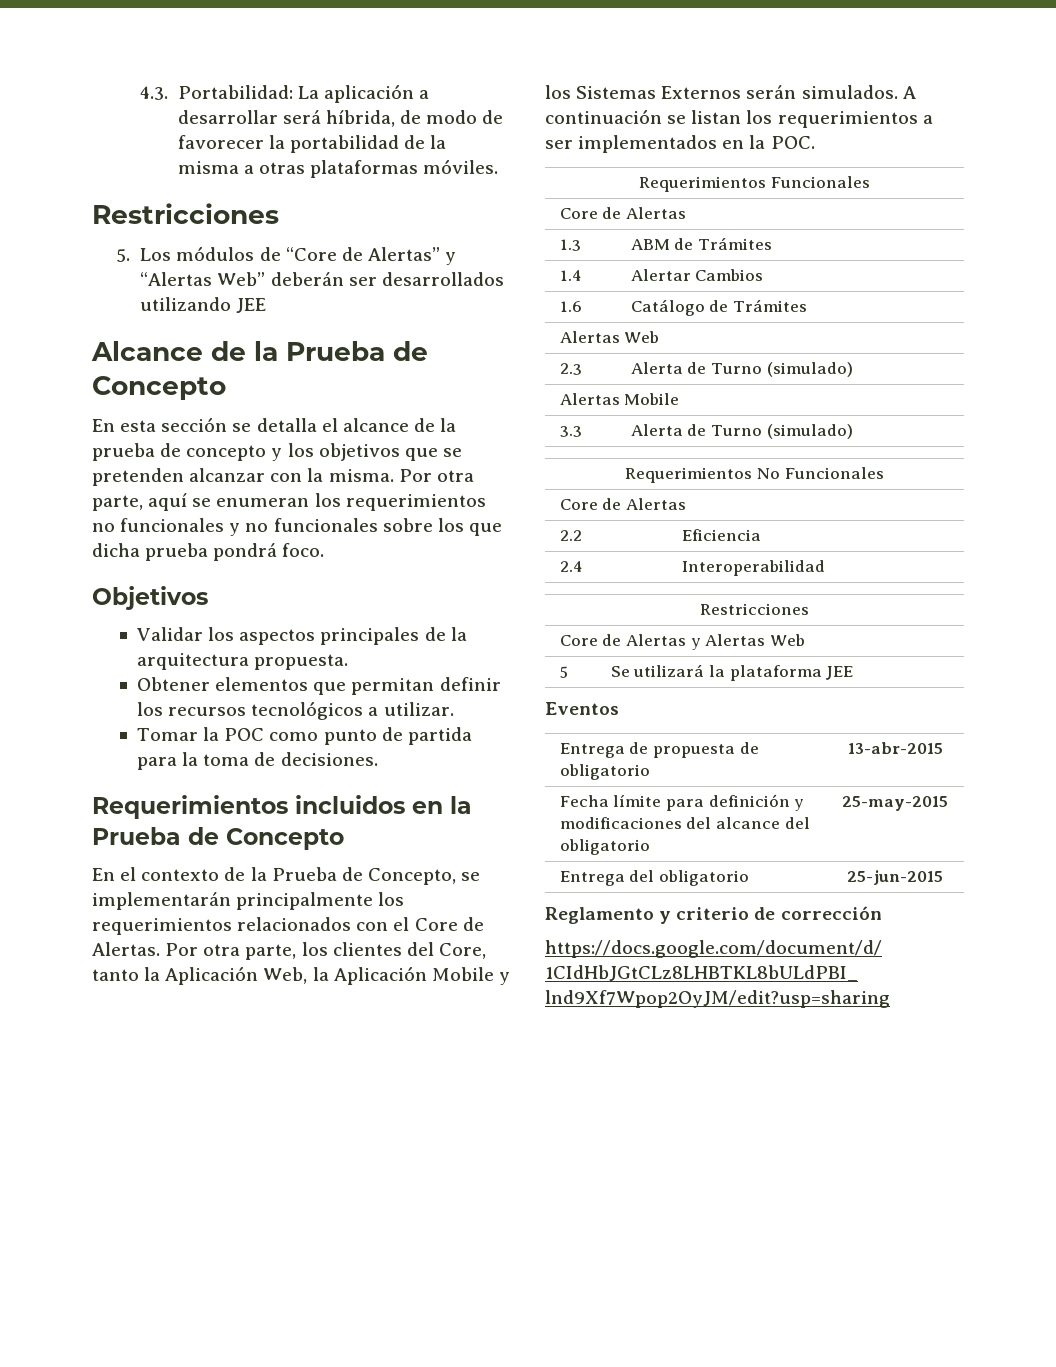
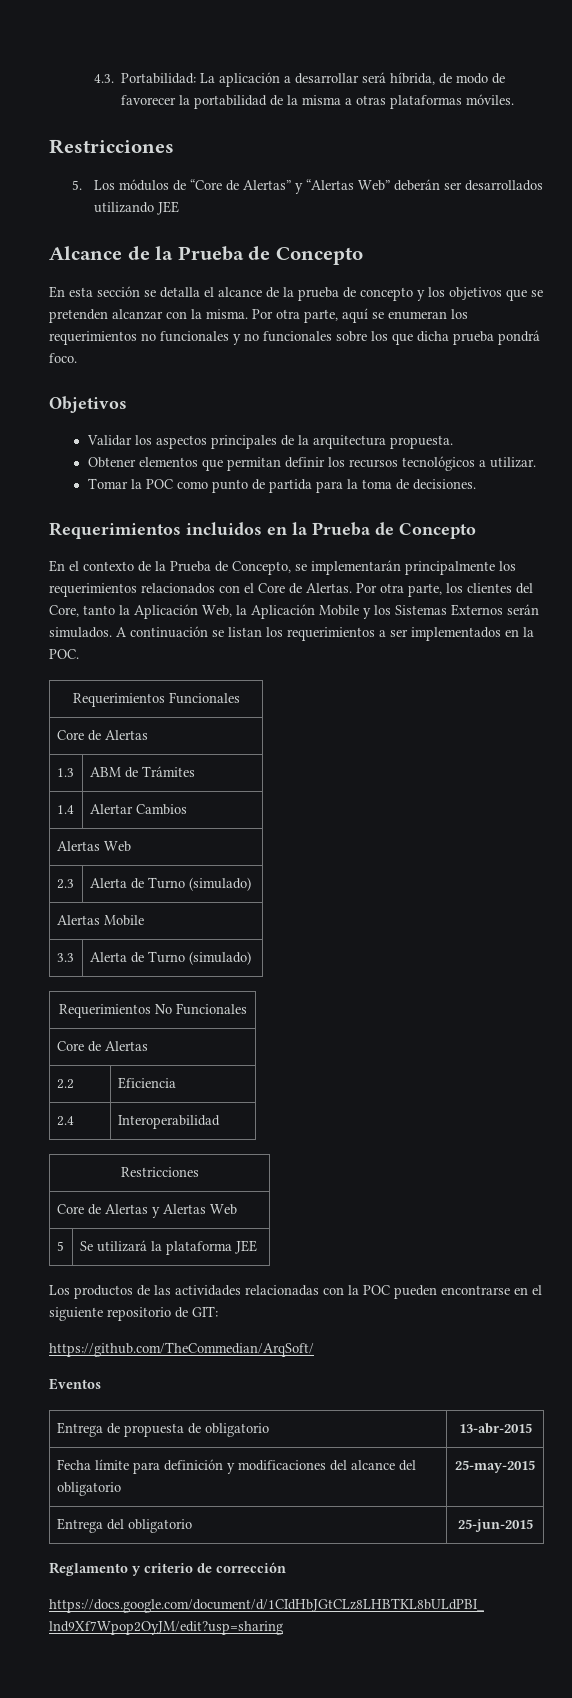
[559,301,582,312] [630,299,807,316] // 1.6 | Catálogo de Trámites -> (187, 809) none
(854, 673) none -> [49,1285,542,1299] [49,1306,218,1321] [49,1342,314,1357] // Los productos de las actividades relacionadas con la POC pueden encontrarse en el siguiente repositorio de GIT: // https://github.com/TheCommedian/ArqSoft/

